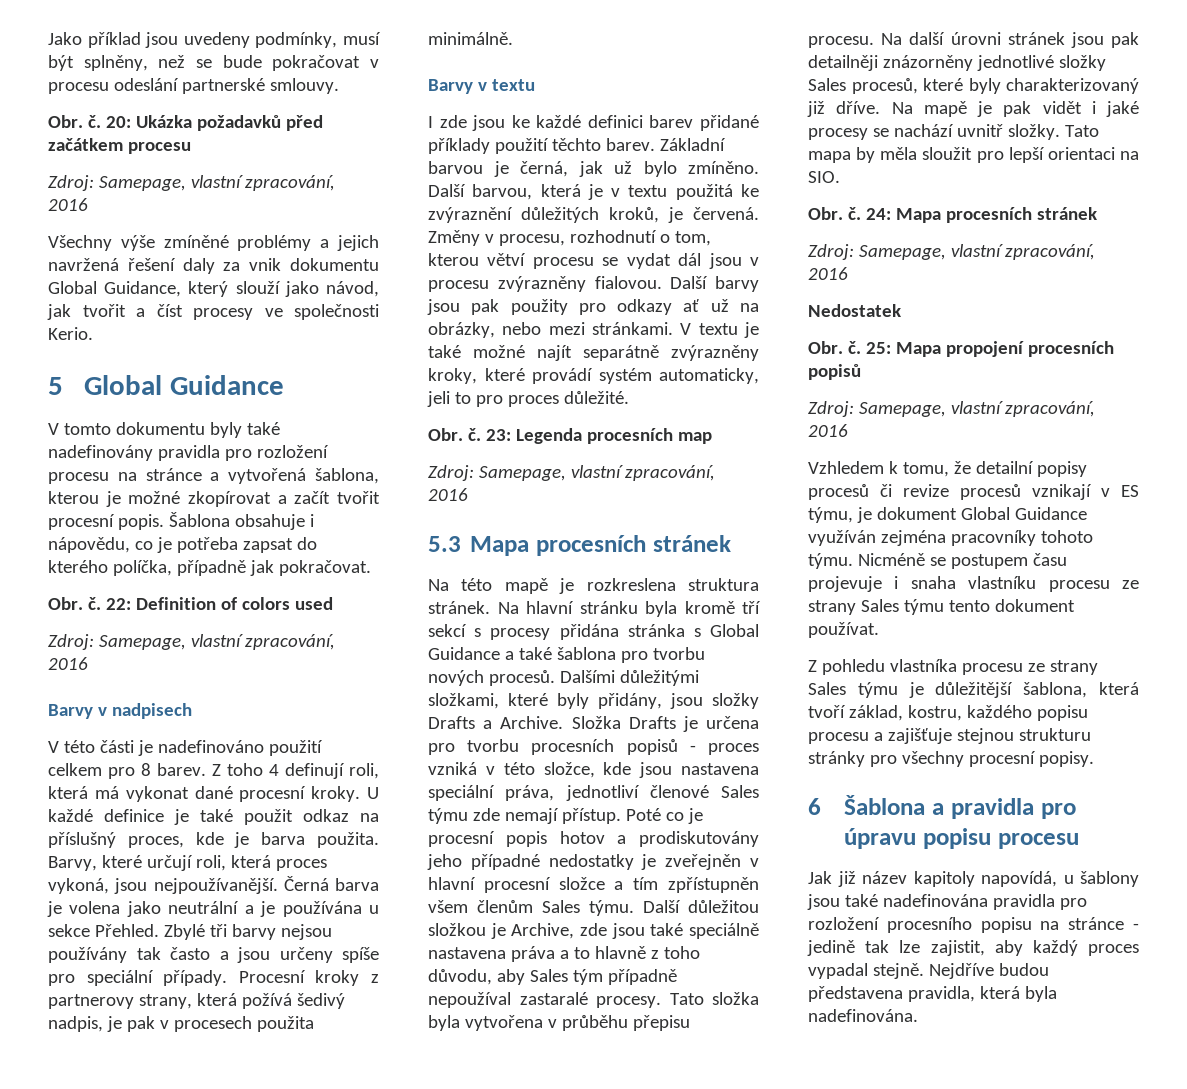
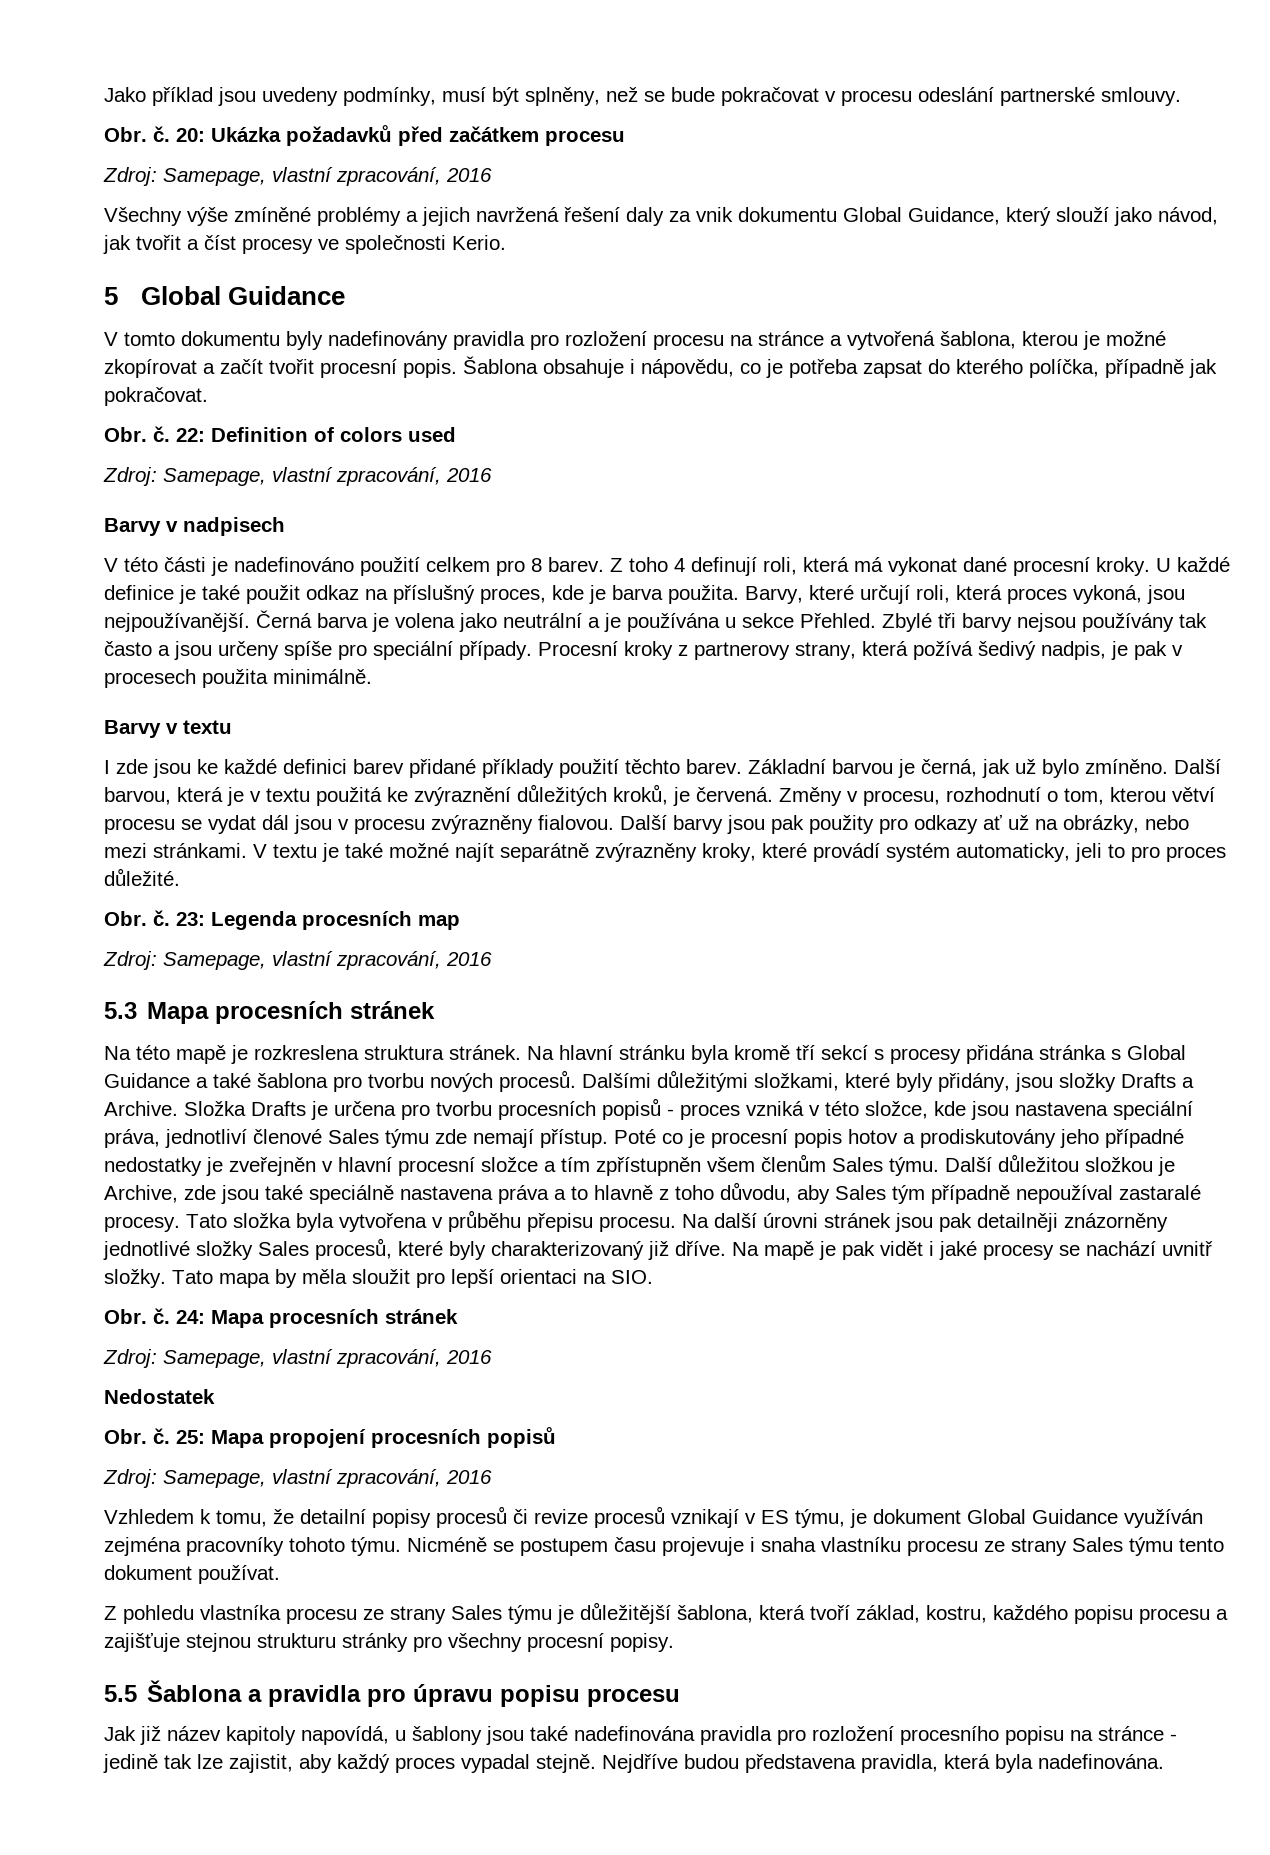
[246,422,280,435] také -> (323, 340) none
[808,798,821,815] 6 -> [104,1685,137,1702] 5.5

